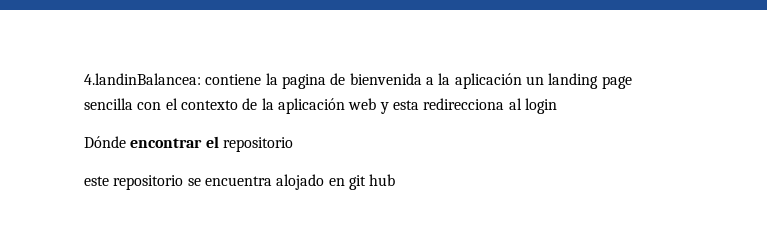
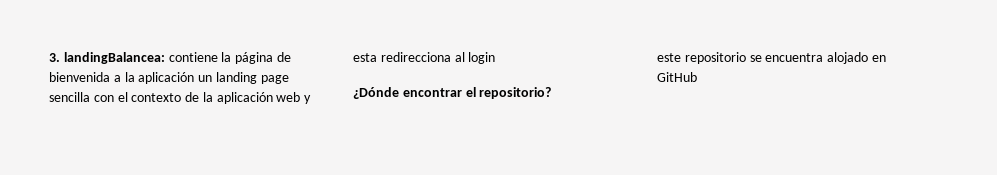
[84,73,201,85] 4.landinBalancea: -> [49,52,165,64] 3. landingBalancea:
[281,74,326,89] pagina -> [235,52,274,64] página
[84,136,126,148] Dónde -> [353,87,399,99] ¿Dónde
[222,137,293,152] repositorio -> [479,87,552,99] repositorio?
[348,174,396,190] git hub -> [657,72,697,82] GitHub

